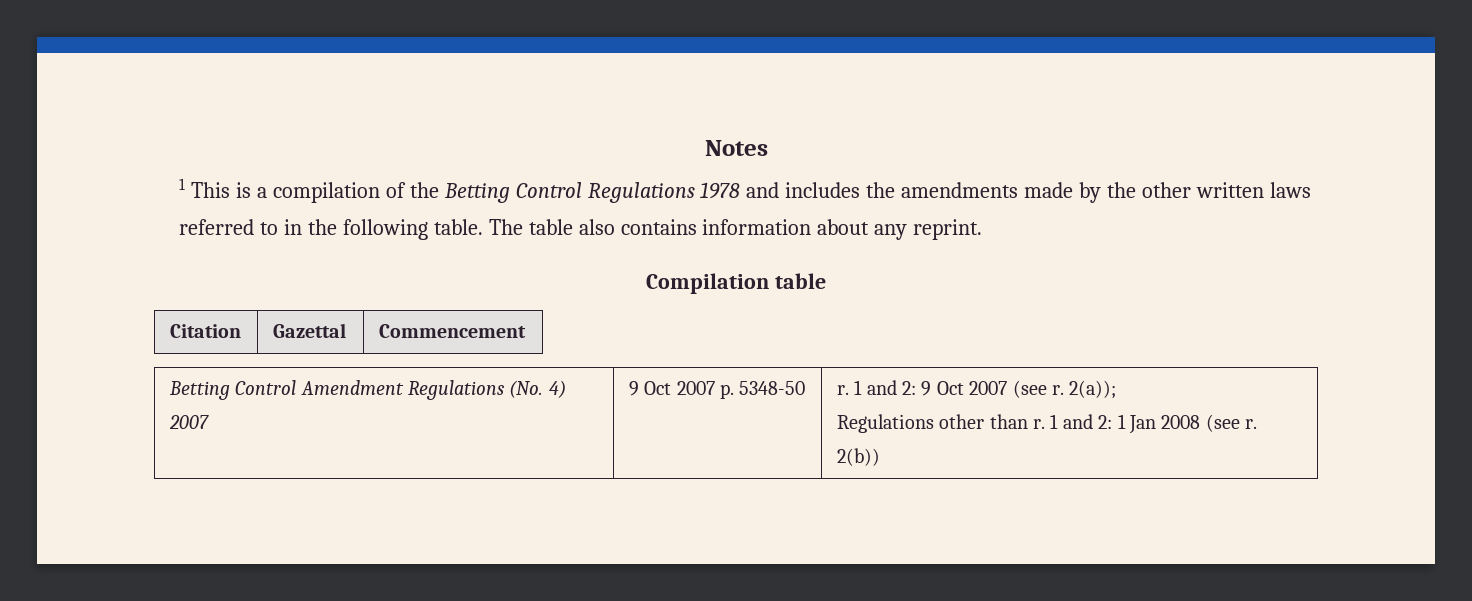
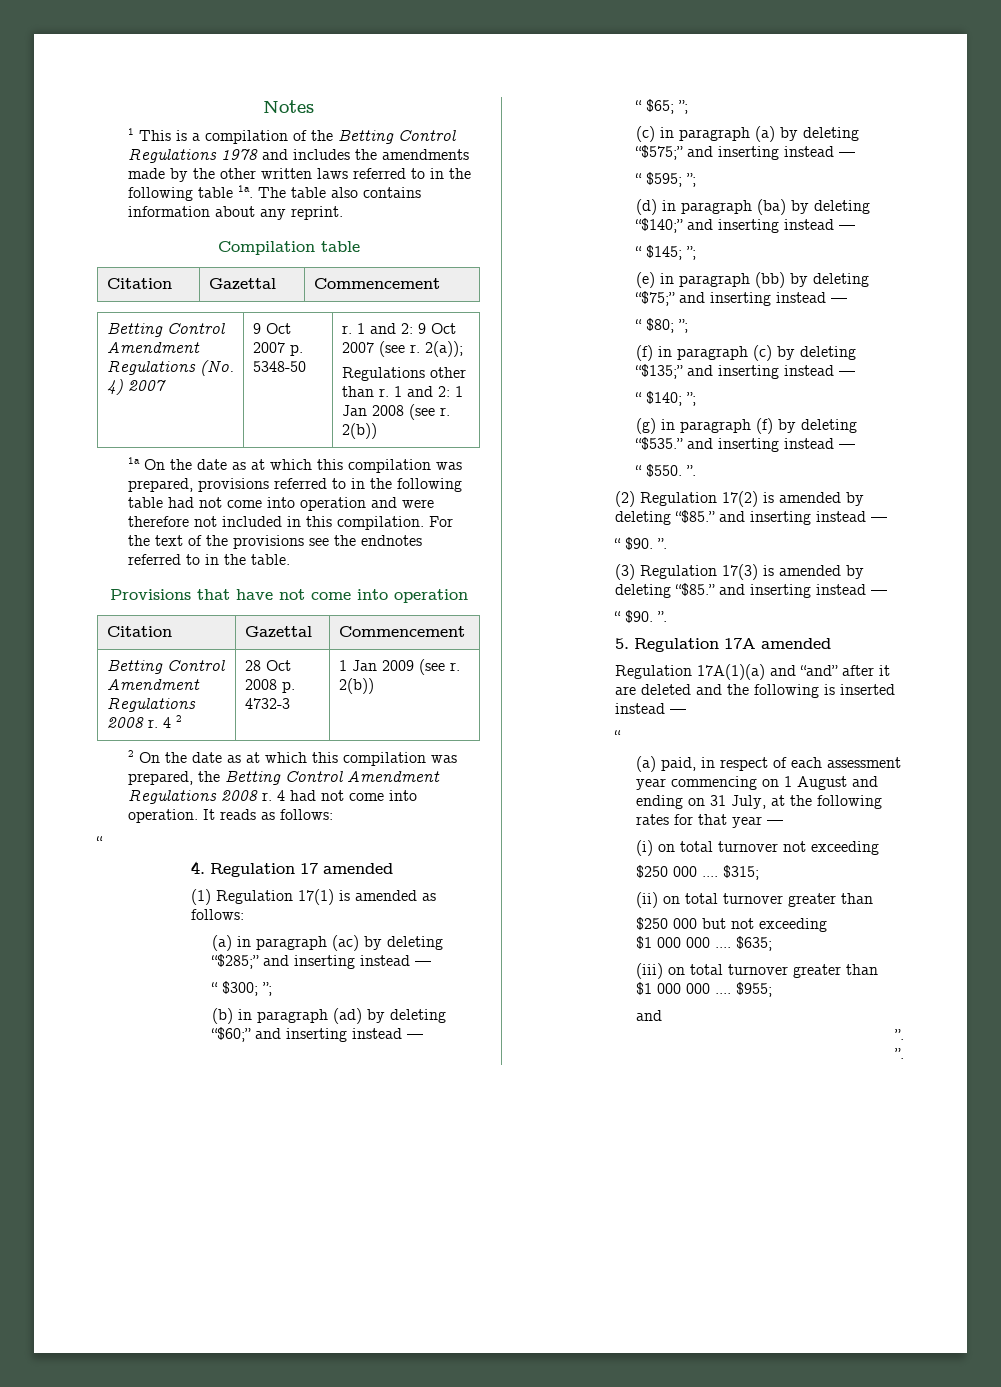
[433,219,483,235] table. -> [198,185,254,198] table 1a.
(880, 457) none -> [128,457,463,473] [128,478,463,492] [128,497,435,511] [128,516,454,530] [128,535,423,549] [128,554,291,565] [109,589,468,603] [106,626,172,637] [244,626,312,638] [338,626,465,637] [106,659,225,674] [106,679,200,690] [106,697,196,712] [106,715,182,728] [244,660,291,671] [244,679,295,693] [244,698,290,709] [338,659,460,675] [338,678,374,694] [128,750,458,766] [128,770,441,785] [128,789,418,804] [128,809,334,823] [96,836,103,847] [191,861,394,877] [191,889,437,905] [191,909,245,920] [211,935,443,951] [210,954,431,969] [210,981,272,996] [211,1008,446,1024] [210,1027,423,1042] [634,99,688,114] [635,126,859,142] [634,145,855,160] [634,172,696,187] [635,199,870,215] [634,218,855,233] [634,245,696,260] [635,272,869,288] [634,291,847,306] [634,318,688,333] [635,345,856,361] [634,364,855,379] [634,391,696,406] [635,418,857,434] [634,437,855,452] [634,464,696,477] [615,491,865,507] [615,510,888,525] [614,537,668,550] [615,564,865,580] [615,583,888,598] [614,610,668,623] [615,638,832,652] [615,664,891,680] [615,684,896,698] [615,703,687,714] [614,730,622,741] [635,756,901,772] [635,776,878,790] [635,795,882,809] [635,814,783,828] [635,840,879,856] [635,865,759,880] [635,892,873,908] [635,917,827,932] [635,936,772,951] [635,963,878,979] [635,982,772,997] [635,1010,662,1021] [895,1029,904,1040] [895,1048,904,1059] // 1a On the date as at which this compilation was prepared, provisions referred to in the following table had not come into operation and were therefore not included in this compilation. For the text of the provisions see the endnotes referred to in the table. // Provisions that have not come into operation // Citation | Gazettal | Commencement // Betting Control Amendment Regulations 2008 r. 4 2 | 28 Oct 2008 p. 4732-3 | 1 Jan 2009 (see r. 2(b)) // 2 On the date as at which this compilation was prepared, the Betting Control Amendment Regulations 2008 r. 4 had not come into operation. It reads as follows: // “ // 4. Regulation 17 amended // (1) Regulation 17(1) is amended as follows: // (a) in paragraph (ac) by deleting “$285;” and inserting instead — // “ $300; ”; // (b) in paragraph (ad) by deleting “$60;” and inserting instead — // “ $65; ”; // (c) in paragraph (a) by deleting “$575;” and inserting instead — // “ $595; ”; // (d) in paragraph (ba) by deleting “$140;” and inserting instead — // “ $145; ”; // (e) in paragraph (bb) by deleting “$75;” and inserting instead — // “ $80; ”; // (f) in paragraph (c) by deleting “$135;” and inserting instead — // “ $140; ”; // (g) in paragraph (f) by deleting “$535.” and inserting instead — // “ $550. ”. // (2) Regulation 17(2) is amended by deleting “$85.” and inserting instead — // “ $90. ”. // (3) Regulation 17(3) is amended by deleting “$85.” and inserting instead — // “ $90. ”. // 5. Regulation 17A amended // Regulation 17A(1)(a) and “and” after it are deleted and the following is inserted instead — // “ // (a) paid, in respect of each assessment year commencing on 1 August and ending on 31 July, at the following rates for that year — // (i) on total turnover not exceeding // $250 000 .... $315; // (ii) on total turnover greater than // $250 000 but not exceeding // $1 000 000 .... $635; // (iii) on total turnover greater than // $1 000 000 .... $955; // and // ”. // ”.

